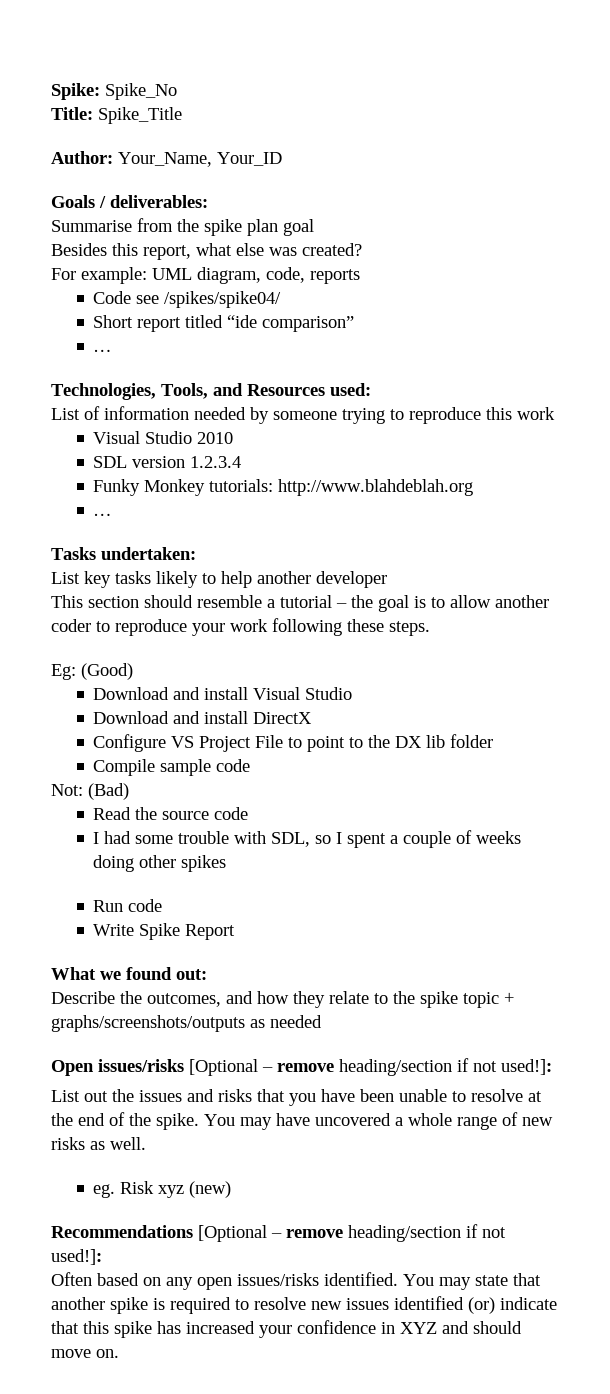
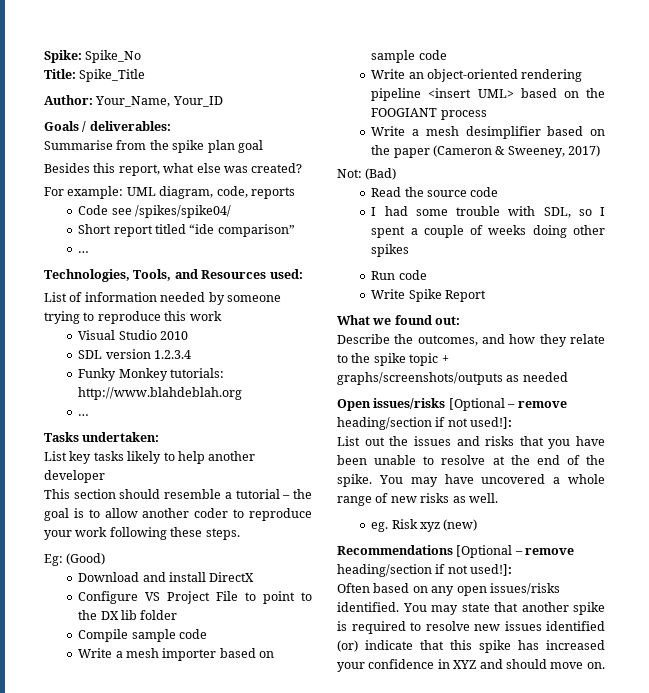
[93,687,353,700] // Download and install Visual Studio -> (106, 559) none
(251, 765) none -> [78,648,275,661] [371,50,447,63] [371,69,583,82] [371,88,605,101] [371,108,487,120] [371,126,605,139] [371,145,601,158] // Write a mesh importer based on sample code // Write an object-oriented rendering pipeline <insert UML> based on the FOOGIANT process // Write a mesh desimplifier based on the paper (Cameron & Sweeney, 2017)

